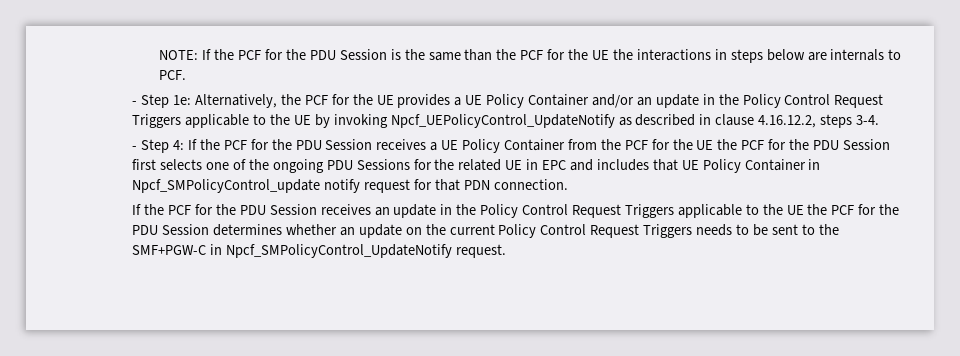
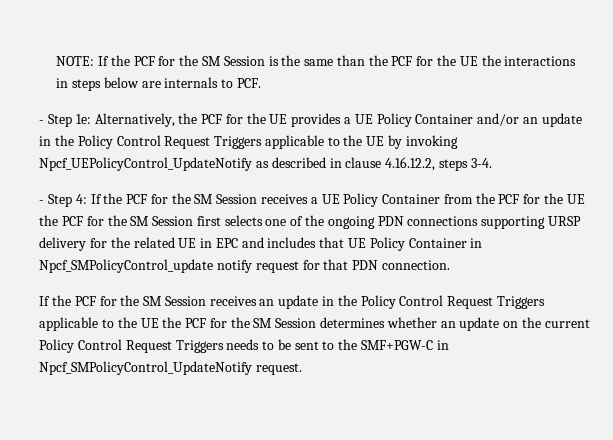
[309,50,336,60] PDU -> [201,56,221,66] SM
[295,140,322,150] PDU -> [194,194,214,204] SM
[813,140,840,150] PDU -> [130,216,150,226] SM
[326,159,410,170] PDU Sessions -> [377,216,581,229] [39,237,87,251] PDN connections supporting URSP delivery
[239,205,266,215] PDU -> [143,296,163,306] SM
[132,225,159,235] PDU -> [253,318,273,328] SM

